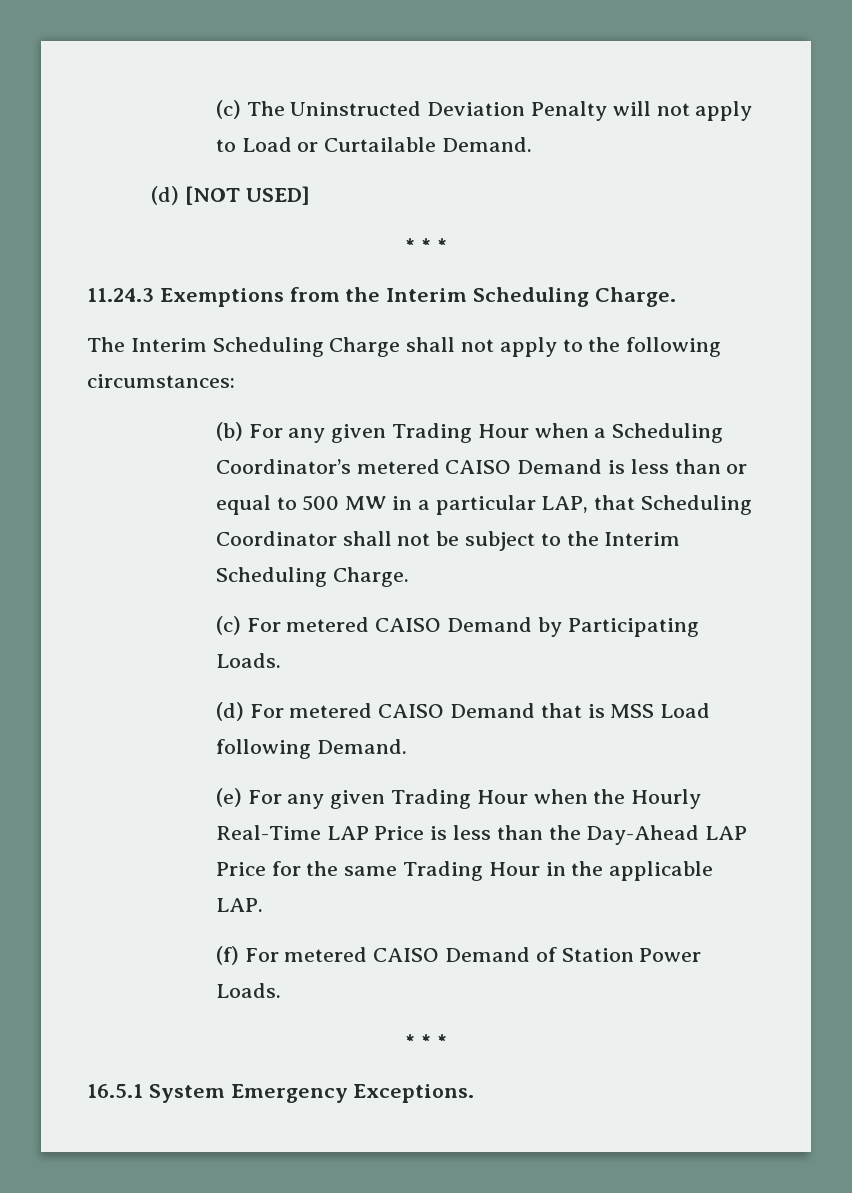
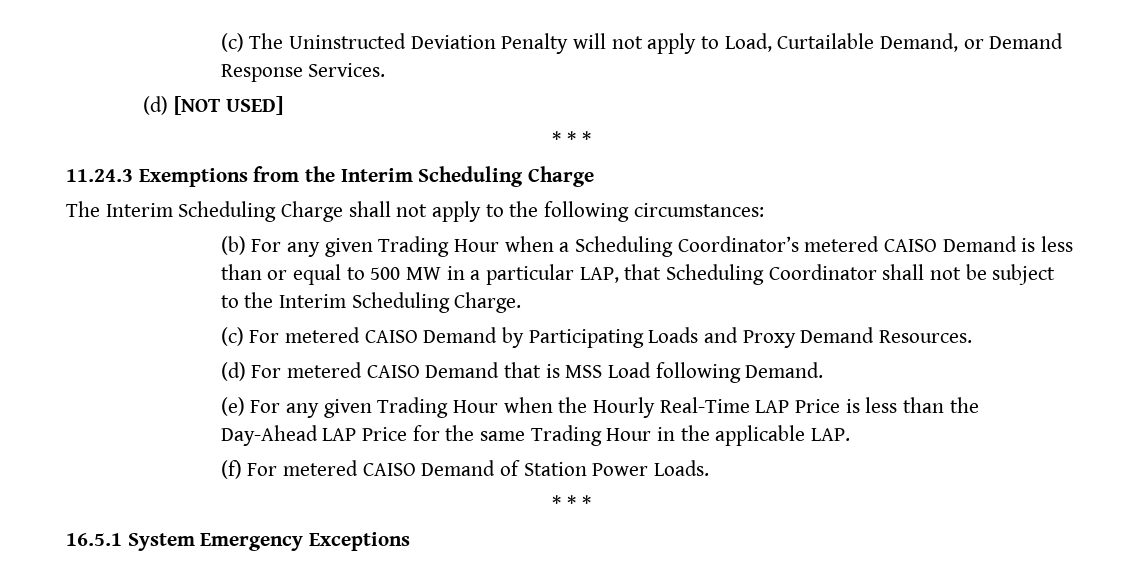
[241,137,532,152] Load or Curtailable Demand. -> [724,33,1064,52] [220,63,386,82] Load, Curtailable Demand, or Demand Response Services.
[594,287,676,307] Charge. -> [528,166,595,187] Charge
[215,653,281,668] Loads. -> [648,327,973,348] Loads and Proxy Demand Resources.
[353,1084,475,1103] Exceptions. -> [309,532,411,551] Exceptions

